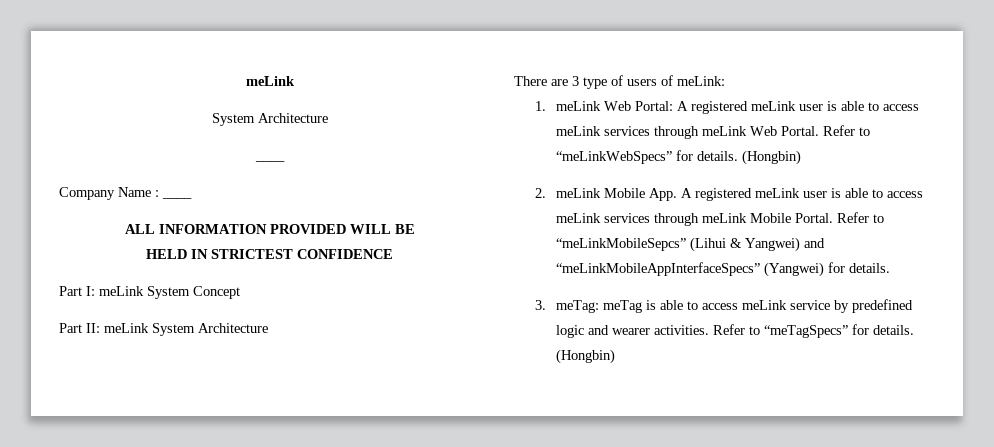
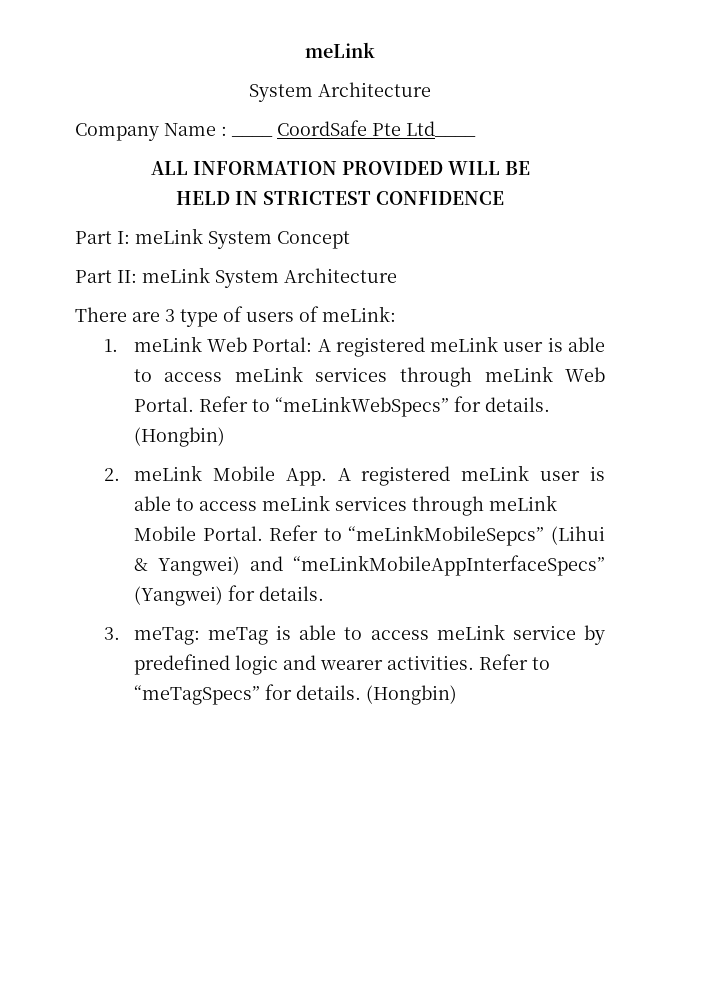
[254,160,285,162] // ____ -> (431, 89) none
(192, 198) none -> [277,120,476,137] CoordSafe Pte Ltd____

